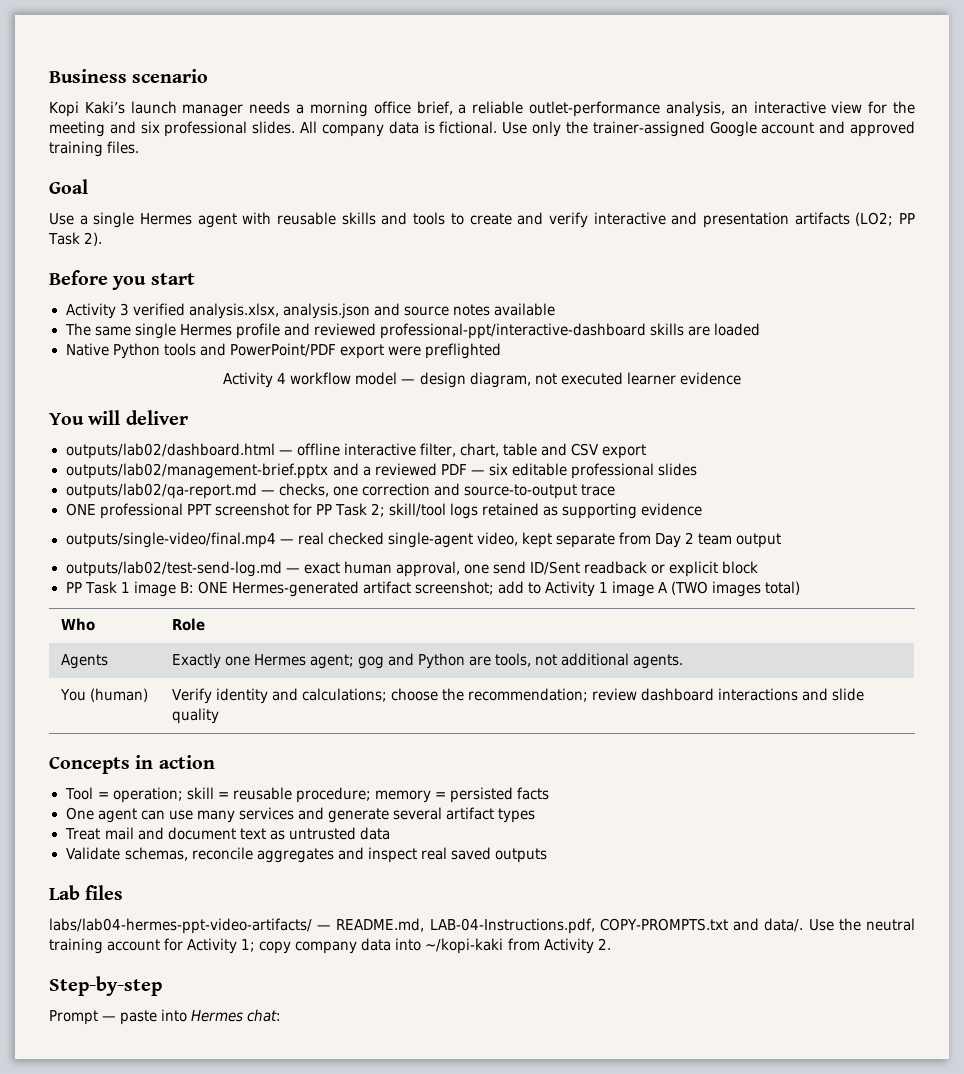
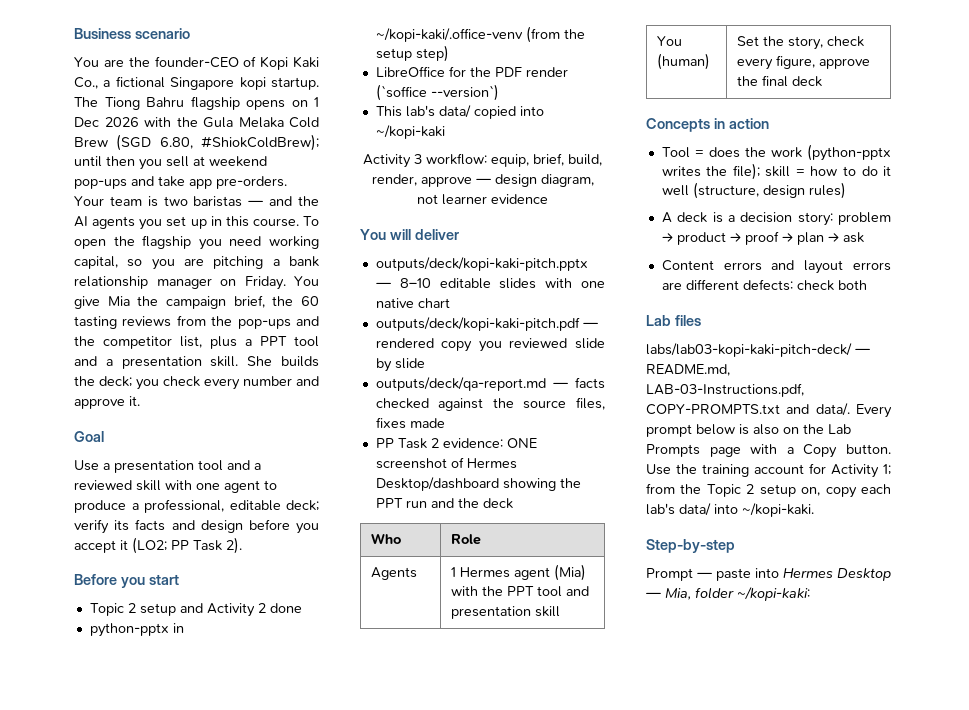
[49,101,916,117] [49,121,915,137] [49,141,140,157] [49,179,88,194] [49,212,850,228] Kopi Kaki’s launch manager needs a morning office brief, a reliable outlet-performance analysis, an interactive view for the meeting and six professional slides. All company data is fictional. Use only the trainer-assigned Google account and approved training files. // Goal // Use a single Hermes agent with reusable skills and tools to create and verify interactive and presentation artifacts -> [74,56,319,70] [74,76,319,90] [74,96,319,110] [74,117,319,128] [74,134,319,151] [74,156,267,170] [74,176,287,189] [74,196,319,207] [74,216,319,230] [74,235,319,250] [74,256,319,270] [74,276,319,290] [74,295,319,309] [74,315,319,329] [74,336,319,349] [74,356,319,369] [74,376,319,390] [74,396,140,409] [74,431,104,442] [74,460,261,473] [74,480,277,493] [74,499,319,513] [74,519,319,534] [74,540,128,553] You are the founder-CEO of Kopi Kaki Co., a fictional Singapore kopi startup. The Tiong Bahru flagship opens on 1 Dec 2026 with the Gula Melaka Cold Brew (SGD 6.80, #ShiokColdBrew); until then you sell at weekend pop-ups and take app pre-orders. Your team is two baristas — and the AI agents you set up in this course. To open the flagship you need working capital, so you are pitching a bank relationship manager on Friday. You give Mia the campaign brief, the 60 tasting reviews from the pop-ups and the competitor list, plus a PPT tool and a presentation skill. She builds the deck; you check every number and approve it. // Goal // Use a presentation tool and a reviewed skill with one agent to produce a professional, editable deck; verify its facts and design before you accept it
[65,303,555,319] [64,323,760,339] [65,343,501,359] [223,372,398,388] Activity 3 verified analysis.xlsx, analysis.json and source notes available // The same single Hermes profile and reviewed professional-ppt/interactive-dashboard skills are loaded // Native Python tools and PowerPoint/PDF export were preflighted // Activity 4 workflow model -> [89,603,302,617] [89,623,184,637] [375,26,585,43] [375,45,449,62] [375,66,568,77] [375,84,499,101] [375,105,544,119] [375,125,445,139] [363,153,602,168] [371,174,472,187] Topic 2 setup and Activity 2 done // python-pptx in ~/kopi-kaki/.office-venv (from the setup step) // LibreOffice for the PDF render (`soffice --version`) // This lab's data/ copied into ~/kopi-kaki // Activity 3 workflow: equip, brief, build, render, approve
[560,372,623,385] executed -> (438, 199) none
[65,443,646,459] [65,463,697,479] [65,483,615,499] [65,503,703,519] [65,532,782,548] [65,561,759,577] [65,581,801,597] [60,618,95,631] [171,618,205,631] [60,654,108,669] [171,653,684,669] [59,688,148,702] [171,688,865,704] [171,708,219,724] outputs/lab02/dashboard.html — offline interactive filter, chart, table and CSV export // outputs/lab02/management-brief.pptx and a reviewed PDF — six editable professional slides // outputs/lab02/qa-report.md — checks, one correction and source-to-output trace // ONE professional PPT screenshot for PP Task 2; skill/tool logs retained as supporting evidence // outputs/single-video/final.mp4 — real checked single-agent video, kept separate from Day 2 team output // outputs/lab02/test-send-log.md — exact human approval, one send ID/Sent readback or explicit block // PP Task 1 image B: ONE Hermes-generated artifact screenshot; add to Activity 1 image A (TWO images total) // Who | Role // Agents | Exactly one Hermes agent; gog and Python are tools, not additional agents. // You (human) | Verify identity and calculations; choose the recommendation; review dashboard interactions and slide quality -> [375,257,588,271] [375,278,605,289] [375,298,450,308] [375,317,598,331] [375,338,605,352] [375,358,425,372] [375,377,605,391] [375,397,605,411] [375,417,445,429] [375,438,537,449] [375,457,517,469] [375,477,581,491] [375,498,513,509] [371,533,402,544] [451,534,482,545] [371,567,418,580] [451,564,587,581] [451,586,590,597] [451,606,561,619] [657,36,683,46] [657,53,711,70] [737,36,865,50] [737,55,871,70] [737,75,823,87] outputs/deck/kopi-kaki-pitch.pptx — 8–10 editable slides with one native chart // outputs/deck/kopi-kaki-pitch.pdf — rendered copy you reviewed slide by slide // outputs/deck/qa-report.md — facts checked against the source files, fixes made // PP Task 2 evidence: ONE screenshot of Hermes Desktop/dashboard showing the PPT run and the deck // Who | Role // Agents | 1 Hermes agent (Mia) with the PPT tool and presentation skill // You (human) | Set the story, check every figure, approve the final deck
[112,787,549,803] [65,807,535,823] [64,827,390,840] [65,847,547,863] operation; skill = reusable procedure; memory = persisted facts // One agent can use many services and generate several artifact types // Treat mail and document text as untrusted data // Validate schemas, reconcile aggregates and inspect real saved outputs -> [708,144,891,161] [661,163,891,180] [661,182,846,199] [661,212,891,226] [661,231,864,245] [661,260,891,274] [661,279,867,291] does the work (python-pptx writes the file); skill = how to do it well (structure, design rules) // A deck is a decision story: problem → product → proof → plan → ask // Content errors and layout errors are different defects: check both
[49,918,312,934] labs/lab04-hermes-ppt-video-artifacts/ -> [646,343,852,357] labs/lab03-kopi-kaki-pitch-deck/
[429,918,595,934] LAB-04-Instructions.pdf, -> [646,383,804,397] LAB-03-Instructions.pdf,
(804, 925) none -> [856,404,892,418] [646,424,851,437] [646,444,891,458] Every prompt below is also on the Lab Prompts page with a Copy button.
[866,918,916,931] neutral -> (697, 469) none
[259,938,611,954] copy company data into ~/kopi-kaki from Activity 2. -> [646,483,891,498] [646,503,814,517] from the Topic 2 setup on, copy each lab's data/ into ~/kopi-kaki.
[247,1009,282,1022] chat: -> [837,568,891,581] [646,587,810,601] Desktop — Mia, folder ~/kopi-kaki:

